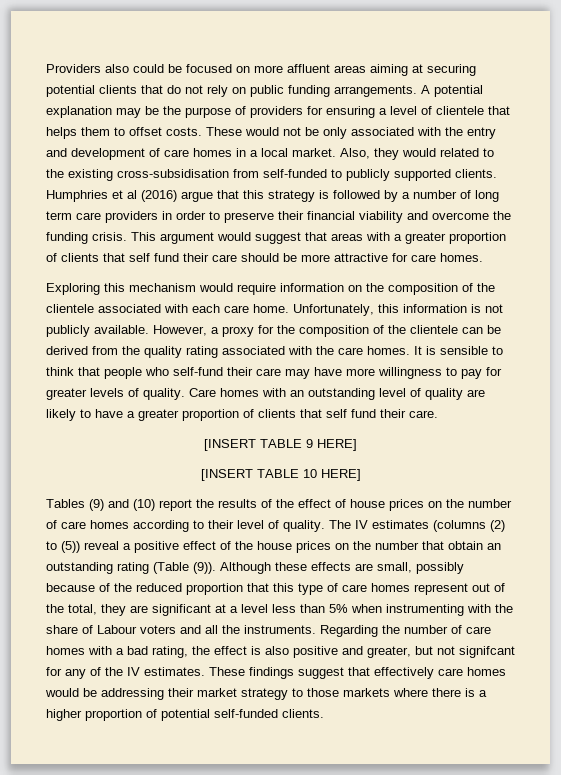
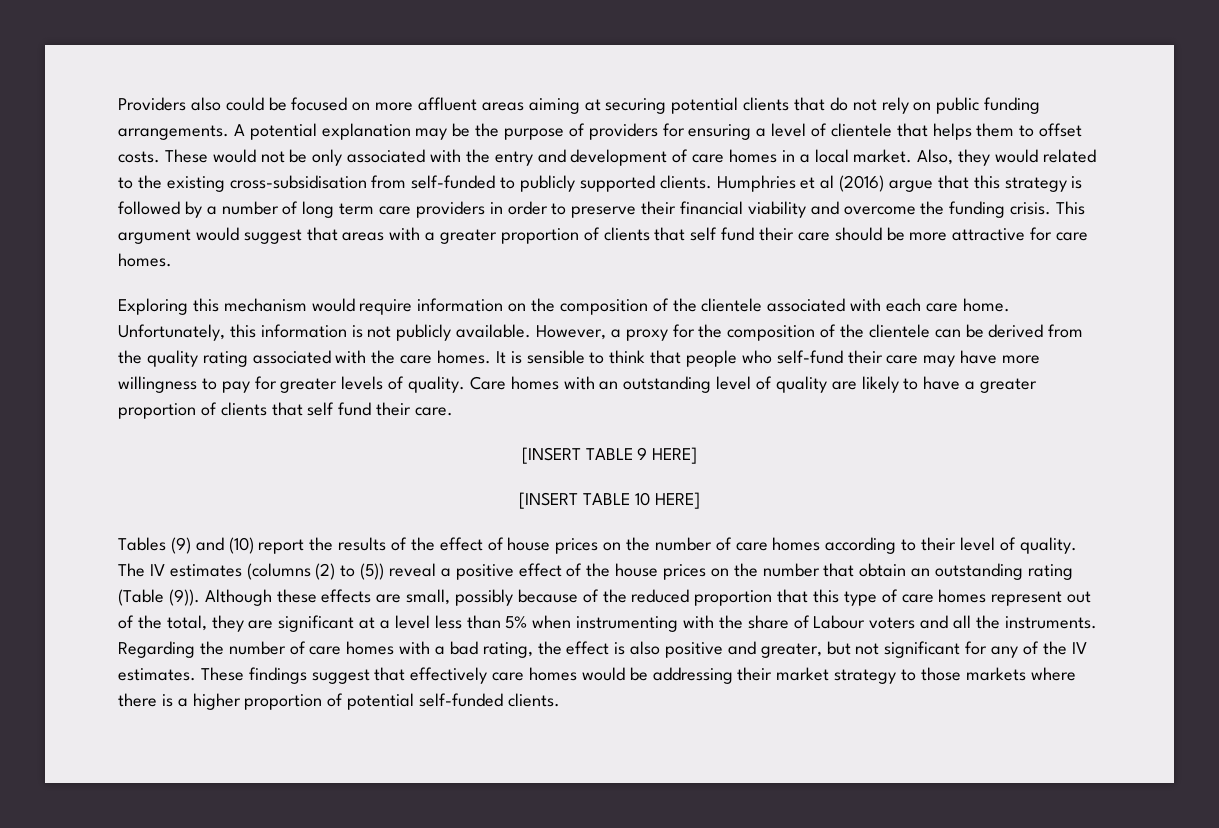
[459,646,515,658] signifcant -> [884,641,961,658] significant

